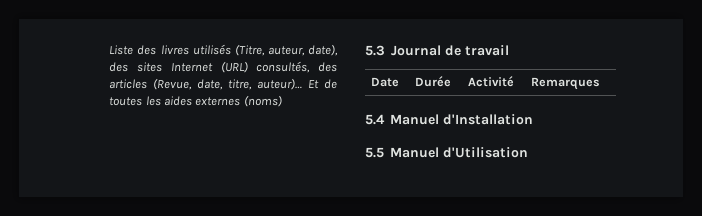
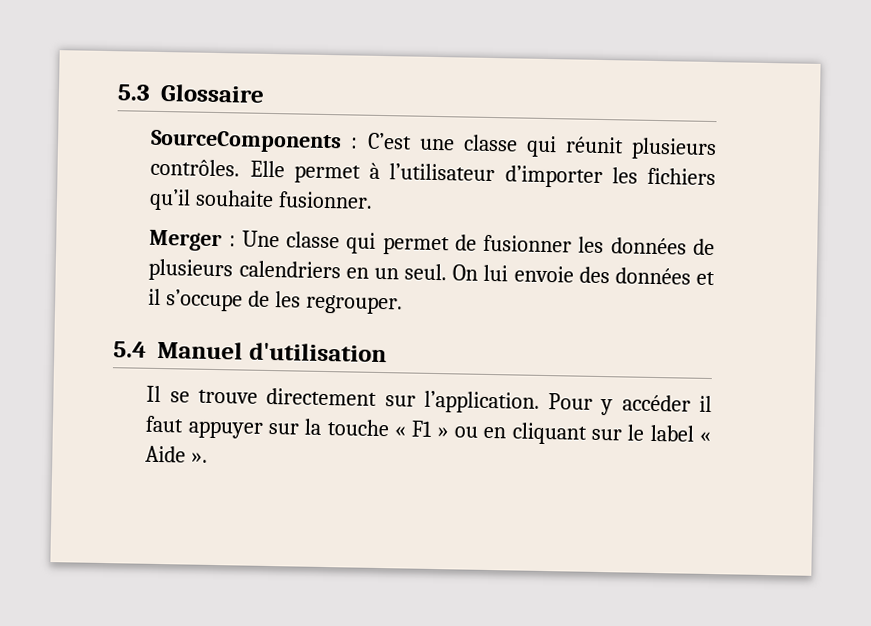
[109,44,338,56] [109,61,337,73] [109,78,337,90] [109,95,282,107] [365,45,510,56] [370,77,399,87] [414,76,451,87] [467,76,514,87] [530,77,600,90] [365,114,534,125] [365,147,529,158] Liste des livres utilisés (Titre, auteur, date), des sites Internet (URL) consultés, des articles (Revue, date, titre, auteur)… Et de toutes les aides externes (noms) // 5.3 Journal de travail // Date | Durée | Activité | Remarques // 5.4 Manuel d'Installation // 5.5 Manuel d'Utilisation -> [117,83,265,103] [150,129,717,161] [150,158,716,189] [149,188,374,211] [149,229,716,256] [148,258,715,286] [148,288,404,315] [113,340,387,363] [146,385,712,416] [145,415,711,445] [145,445,209,463] 5.3 Glossaire // SourceComponents : C’est une classe qui réunit plusieurs contrôles. Elle permet à l’utilisateur d’importer les fichiers qu’il souhaite fusionner. // Merger : Une classe qui permet de fusionner les données de plusieurs calendriers en un seul. On lui envoie des données et il s’occupe de les regrouper. // 5.4 Manuel d'utilisation // Il se trouve directement sur l’application. Pour y accéder il faut appuyer sur la touche « F1 » ou en cliquant sur le label « Aide ».

